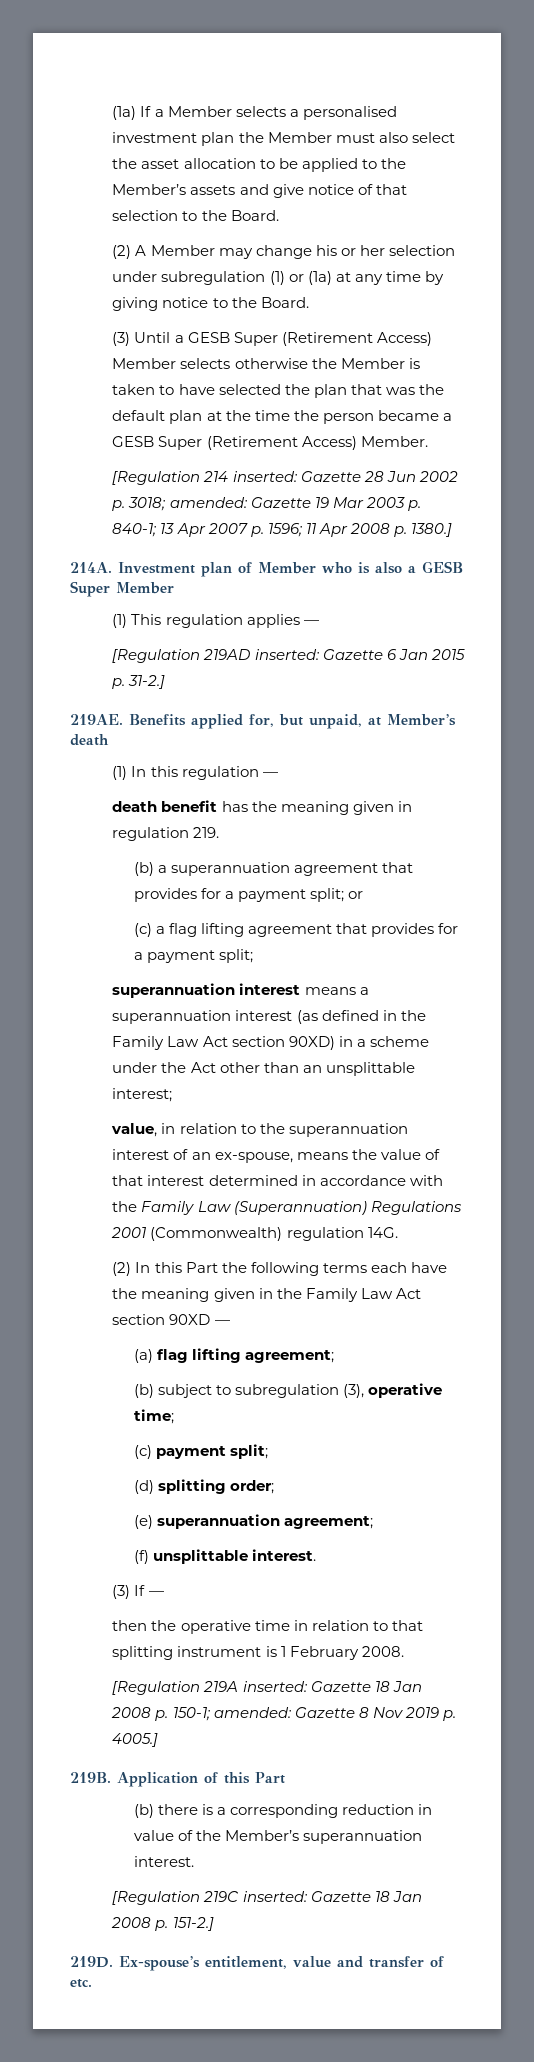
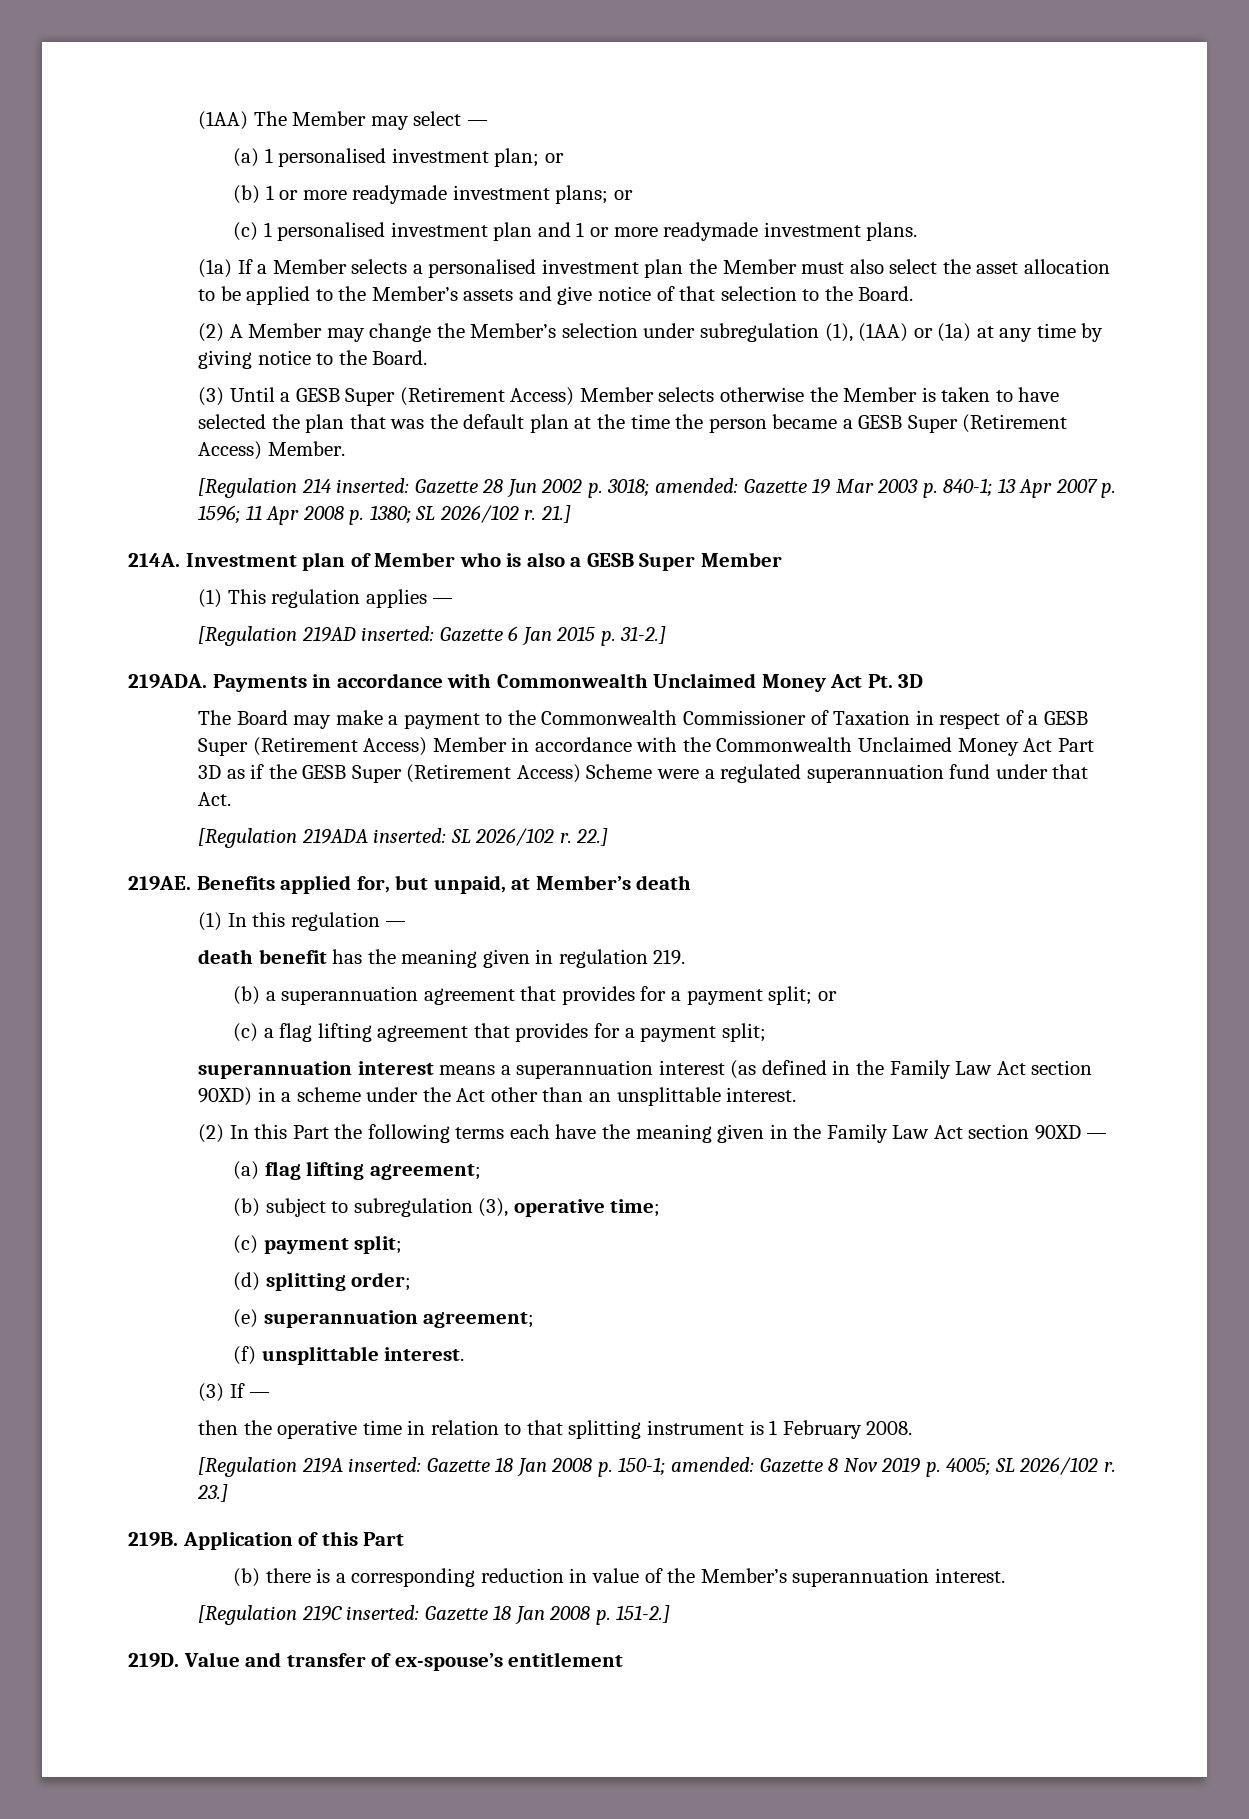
(112, 113) none -> [198,111,488,130] [233,148,564,167] [233,185,634,204] [233,222,918,241] (1AA) The Member may select — // (a) 1 personalised investment plan; or // (b) 1 or more readymade investment plans; or // (c) 1 personalised investment plan and 1 or more readymade investment plans. //
[315,245,385,256] his or her -> [436,323,557,338] the Member’s
[269,271,285,285] (1) -> [824,323,909,342] (1), (1AA)
[410,523,452,537] 1380.] -> [369,505,571,524] 1380; SL 2026/102 r. 21.]
(166, 682) none -> [128,673,924,692] [198,710,1088,729] [198,737,1094,756] [198,764,1089,783] [198,792,232,806] [198,828,609,848] // 219ADA. Payments in accordance with Commonwealth Unclaimed Money Act Pt. 3D // The Board may make a payment to the Commonwealth Commissioner of Taxation in respect of a GESB Super (Retirement Access) Member in accordance with the Commonwealth Unclaimed Money Act Part 3D as if the GESB Super (Retirement Access) Scheme were a regulated superannuation fund under that Act. // [Regulation 219ADA inserted: SL 2026/102 r. 22.]
[112,1088,173,1102] [111,1123,408,1137] [112,1149,440,1163] [112,1175,443,1186] [112,1201,462,1215] [111,1227,398,1241] interest; // value, in relation to the superannuation interest of an ex-spouse, means the value of that interest determined in accordance with the Family Law (Superannuation) Regulations 2001 (Commonwealth) regulation 14G. -> [726,1087,797,1102] interest.
[112,1733,159,1747] 4005.] -> [946,1457,1116,1476] [197,1484,229,1502] 4005; SL 2026/102 r. 23.]
[119,1956,331,1971] Ex-spouse’s entitlement, value -> [183,1652,240,1667] Value
[70,1979,92,1988] etc. -> [394,1652,624,1671] ex-spouse’s entitlement

